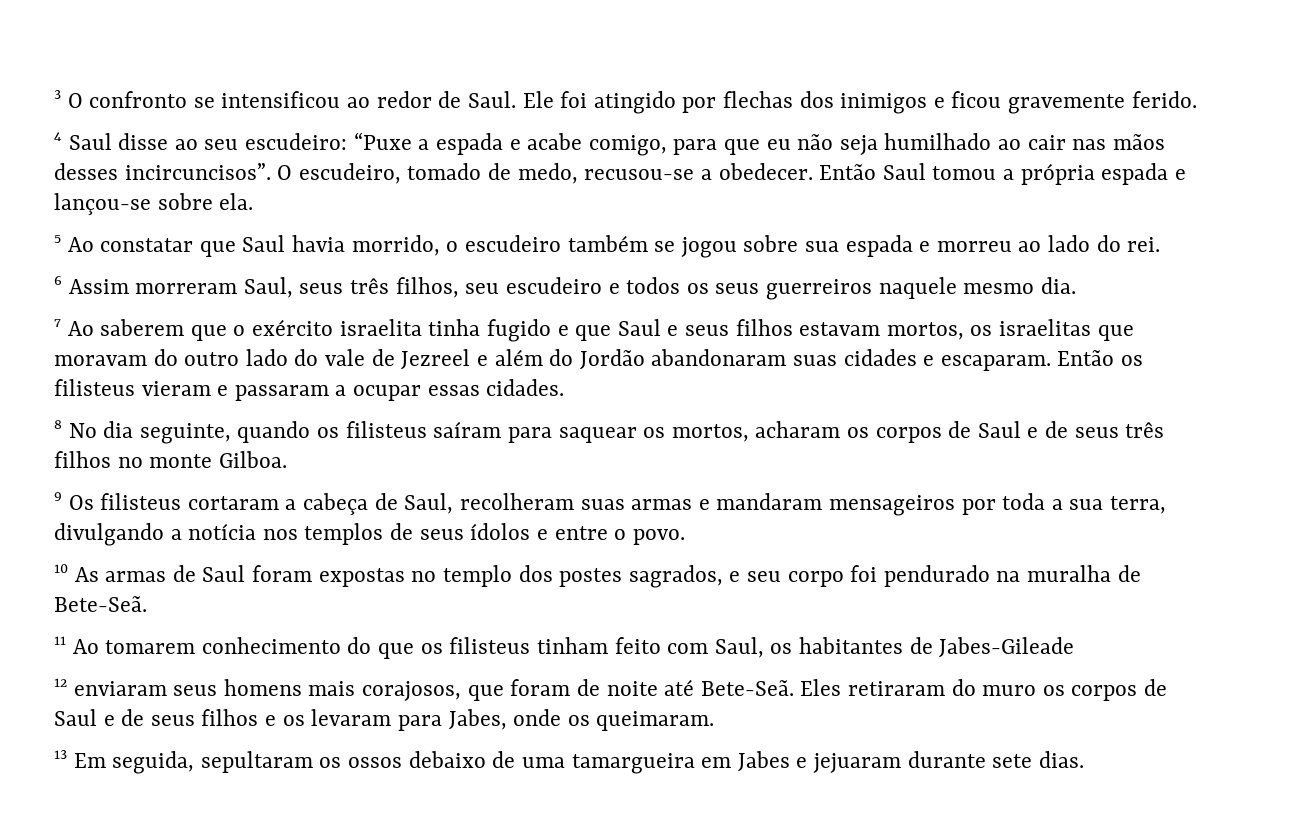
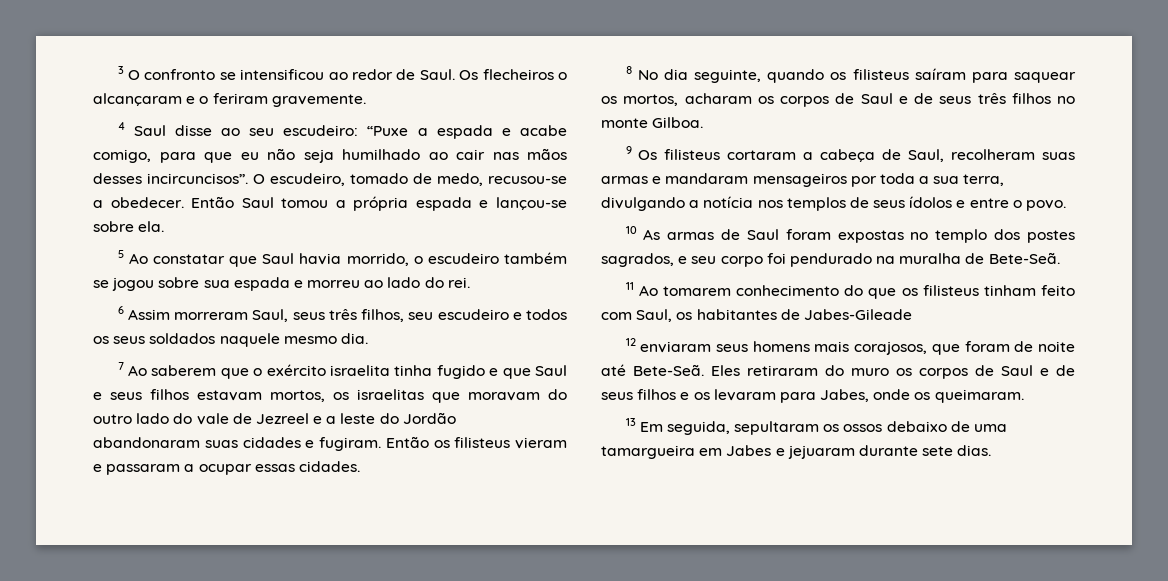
[522,91,1197,114] Ele foi atingido por flechas dos inimigos e ficou gravemente ferido. -> [459,69,567,80] [93,93,366,107] Os flecheiros o alcançaram e o feriram gravemente.
[765,279,872,300] guerreiros -> [149,333,216,344] soldados
[494,349,543,366] além -> [326,413,376,424] a leste
[940,355,1051,371] escaparam. -> [319,437,381,451] fugiram.

